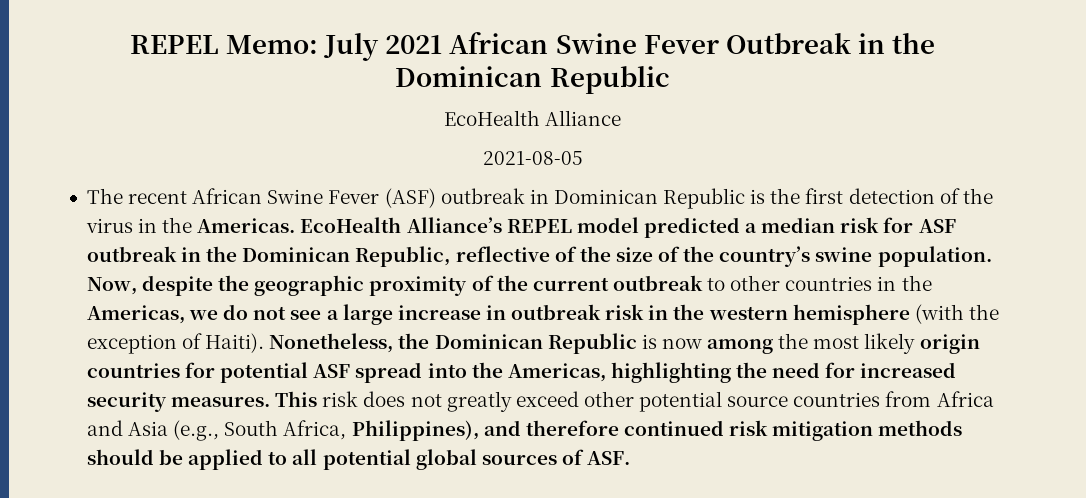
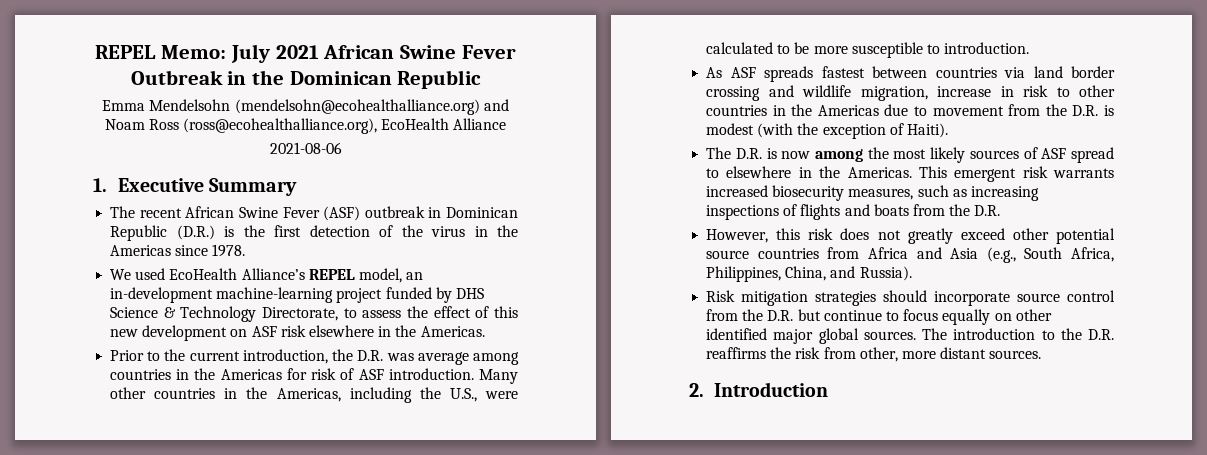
[443,110,622,126] [482,151,583,165] EcoHealth Alliance // 2021-08-05 -> [102,99,509,115] [104,118,507,134] [269,142,342,154] [93,178,297,196] Emma Mendelsohn (mendelsohn@ecohealthalliance.org) and Noam Ross (ross@ecohealthalliance.org), EcoHealth Alliance // 2021-08-06 // 1. Executive Summary
(746, 198) none -> [176,225,215,240] (D.R.)
[197,217,956,238] [86,246,992,267] [86,275,703,296] Americas. EcoHealth Alliance’s REPEL model predicted a median risk for ASF outbreak in the Dominican Republic, reflective of the size of the country’s swine population. Now, despite the geographic proximity of the current outbreak -> [110,244,246,257] [110,268,424,283] [110,287,484,303] [110,306,518,322] [110,325,485,341] [110,349,519,365] [110,368,518,384] [110,387,518,403] [706,42,1030,58] [706,66,1115,82] [706,85,1049,101] Americas since 1978. // We used EcoHealth Alliance’s REPEL model, an in-development machine-learning project funded by DHS Science & Technology Directorate, to assess the effect of this new development on ASF risk elsewhere in the Americas. // Prior to the current introduction, the D.R. was average among countries in the Americas for risk of ASF introduction. Many other countries in the Americas, including the U.S., were calculated to be more susceptible to introduction. // As ASF spreads fastest between countries via land border crossing and wildlife migration, increase in risk
[86,304,910,325] Americas, we do not see a large increase in outbreak risk in the western hemisphere -> [817,104,1114,116] [706,123,755,135] Americas due to movement from the D.R. is modest
[269,333,637,354] Nonetheless, the Dominican Republic -> [706,147,762,159] // The D.R.
[919,334,980,354] [86,362,957,383] [86,391,318,412] origin countries for potential ASF spread into the Americas, highlighting the need for increased security measures. This -> [969,147,1114,163] [706,166,1114,182] [706,185,1039,201] [706,204,1001,220] [706,228,801,243] sources of ASF spread to elsewhere in the Americas. This emergent risk warrants increased biosecurity measures, such as increasing inspections of flights and boats from the D.R. // However, this
[351,420,963,441] [86,449,631,470] Philippines), and therefore continued risk mitigation methods should be applied to all potential global sources of ASF. -> [706,266,912,282] [706,290,1115,306] [706,309,1052,325] [706,328,1114,344] [706,347,1042,362] [689,382,828,397] Philippines, China, and Russia). // Risk mitigation strategies should incorporate source control from the D.R. but continue to focus equally on other identified major global sources. The introduction to the D.R. reaffirms the risk from other, more distant sources. // 2. Introduction

